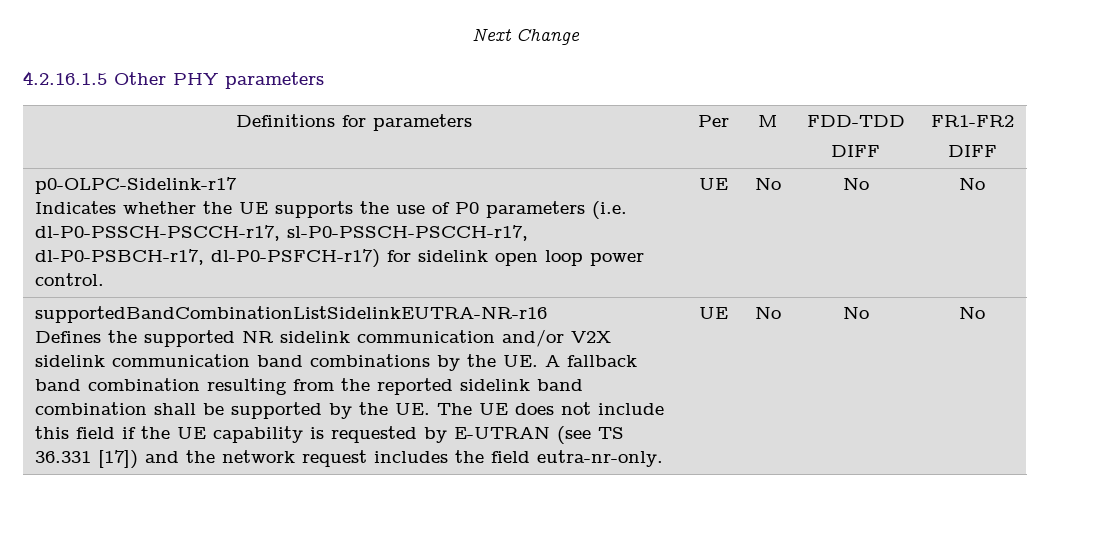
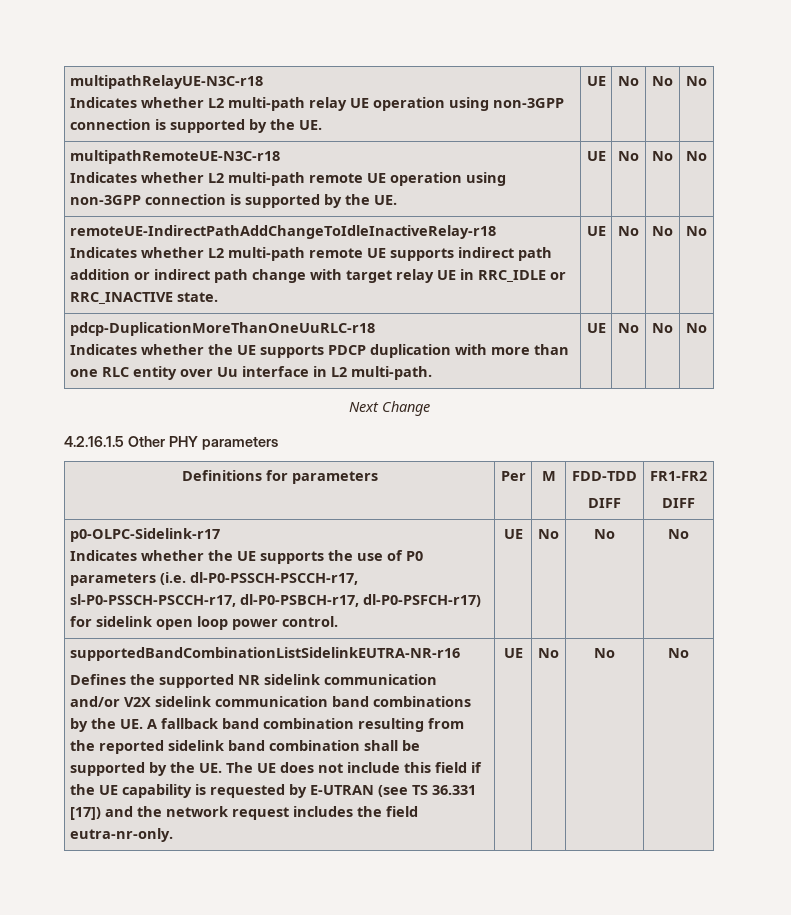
(471, 35) none -> [69,75,263,89] [69,97,564,111] [69,119,322,133] [586,76,606,86] [618,76,639,86] [652,76,673,86] [686,76,707,86] [69,150,280,164] [69,172,506,186] [69,194,397,208] [586,151,606,161] [618,151,639,161] [652,151,673,161] [686,151,707,161] [69,225,496,239] [69,247,552,261] [69,269,566,283] [69,292,218,304] [586,226,606,236] [618,226,639,236] [652,226,673,236] [686,226,707,236] [69,322,375,336] [69,344,569,358] [69,366,432,380] [586,323,606,333] [618,323,639,333] [652,323,673,333] [686,323,707,333] multipathRelayUE-N3C-r18 // Indicates whether L2 multi-path relay UE operation using non-3GPP connection is supported by the UE. | UE | No | No | No // multipathRemoteUE-N3C-r18 // Indicates whether L2 multi-path remote UE operation using non-3GPP connection is supported by the UE. | UE | No | No | No // remoteUE-IndirectPathAddChangeToIdleInactiveRelay-r18 // Indicates whether L2 multi-path remote UE supports indirect path addition or indirect path change with target relay UE in RRC_IDLE or RRC_INACTIVE state. | UE | No | No | No // pdcp-DuplicationMoreThanOneUuRLC-r18 // Indicates whether the UE supports PDCP duplication with more than one RLC entity over Uu interface in L2 multi-path. | UE | No | No | No //

